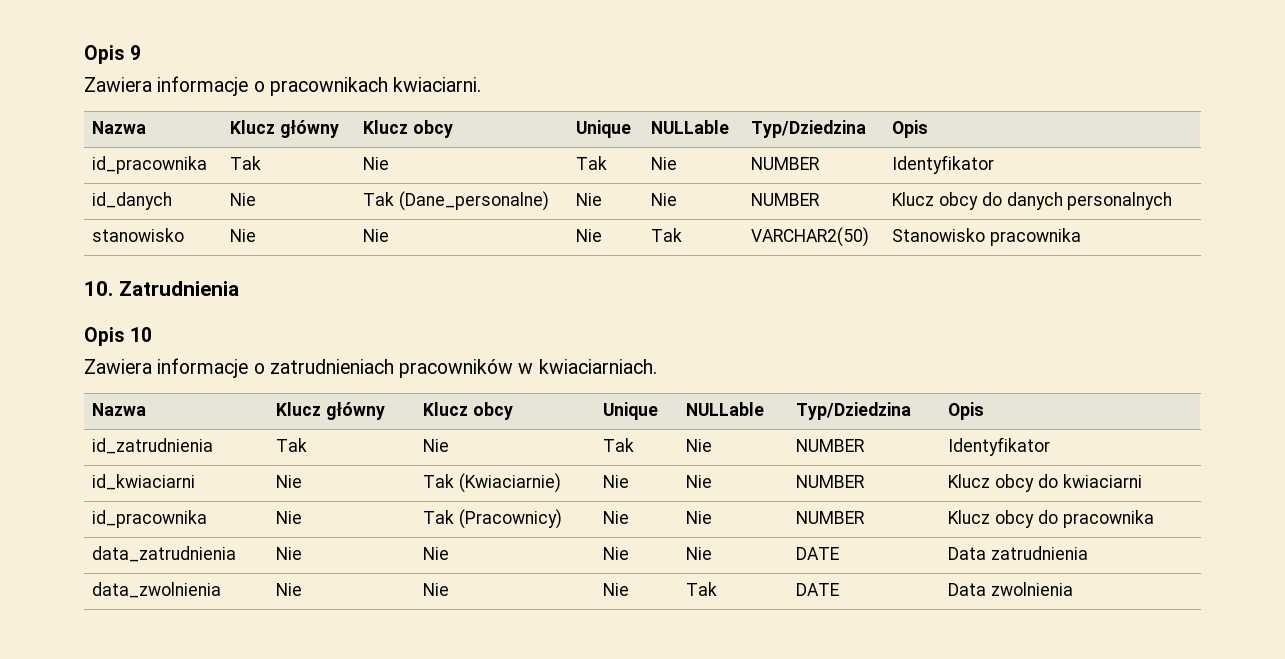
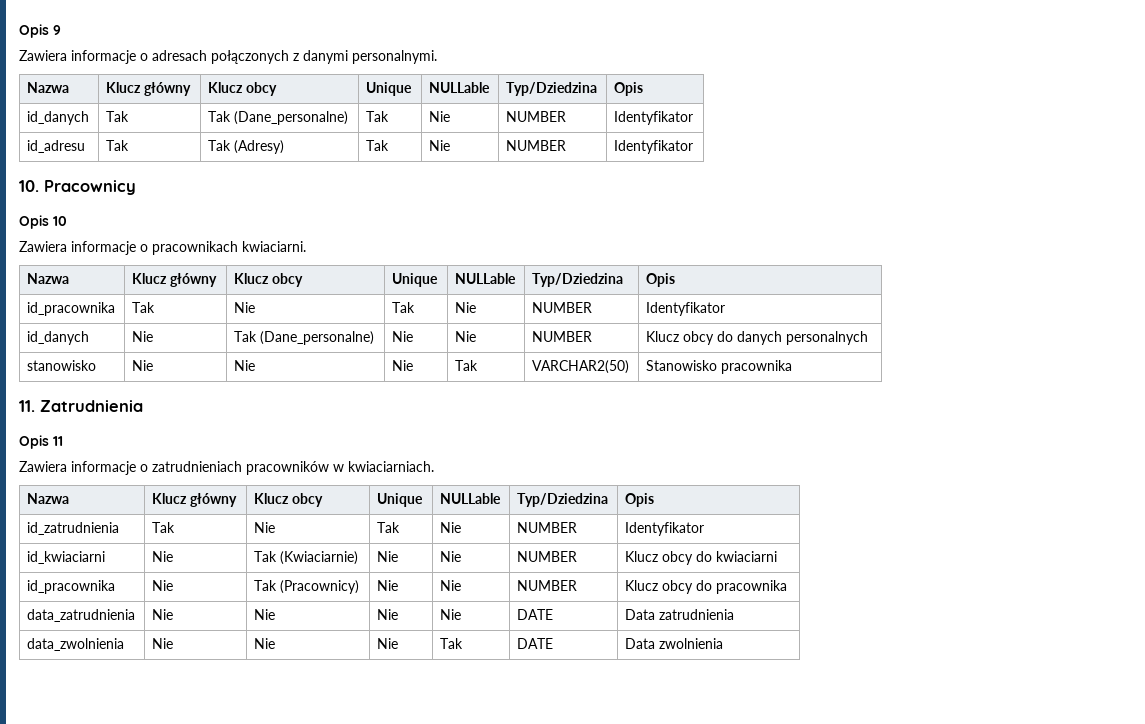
(142, 52) none -> [19,50,437,64] [27,82,70,93] [106,82,191,96] [208,82,277,96] [366,82,413,96] [429,82,491,93] [506,82,598,96] [614,82,644,96] [27,111,90,125] [106,111,130,122] [208,111,349,125] [366,111,390,122] [429,111,451,122] [506,111,567,122] [614,111,694,125] [27,140,86,153] [106,140,130,151] [208,140,285,154] [366,140,390,151] [429,140,451,151] [506,140,567,151] [614,140,694,154] [19,180,136,195] [19,215,67,229] // Zawiera informacje o adresach połączonych z danymi personalnymi. // Nazwa | Klucz główny | Klucz obcy | Unique | NULLable | Typ/Dziedzina | Opis // id_danych | Tak | Tak (Dane_personalne) | Tak | Nie | NUMBER | Identyfikator // id_adresu | Tak | Tak (Adresy) | Tak | Nie | NUMBER | Identyfikator // 10. Pracownicy // Opis 10
[84,281,113,296] 10. -> [19,400,35,412] 11.
[130,327,153,342] 10 -> [53,436,63,446] 11

